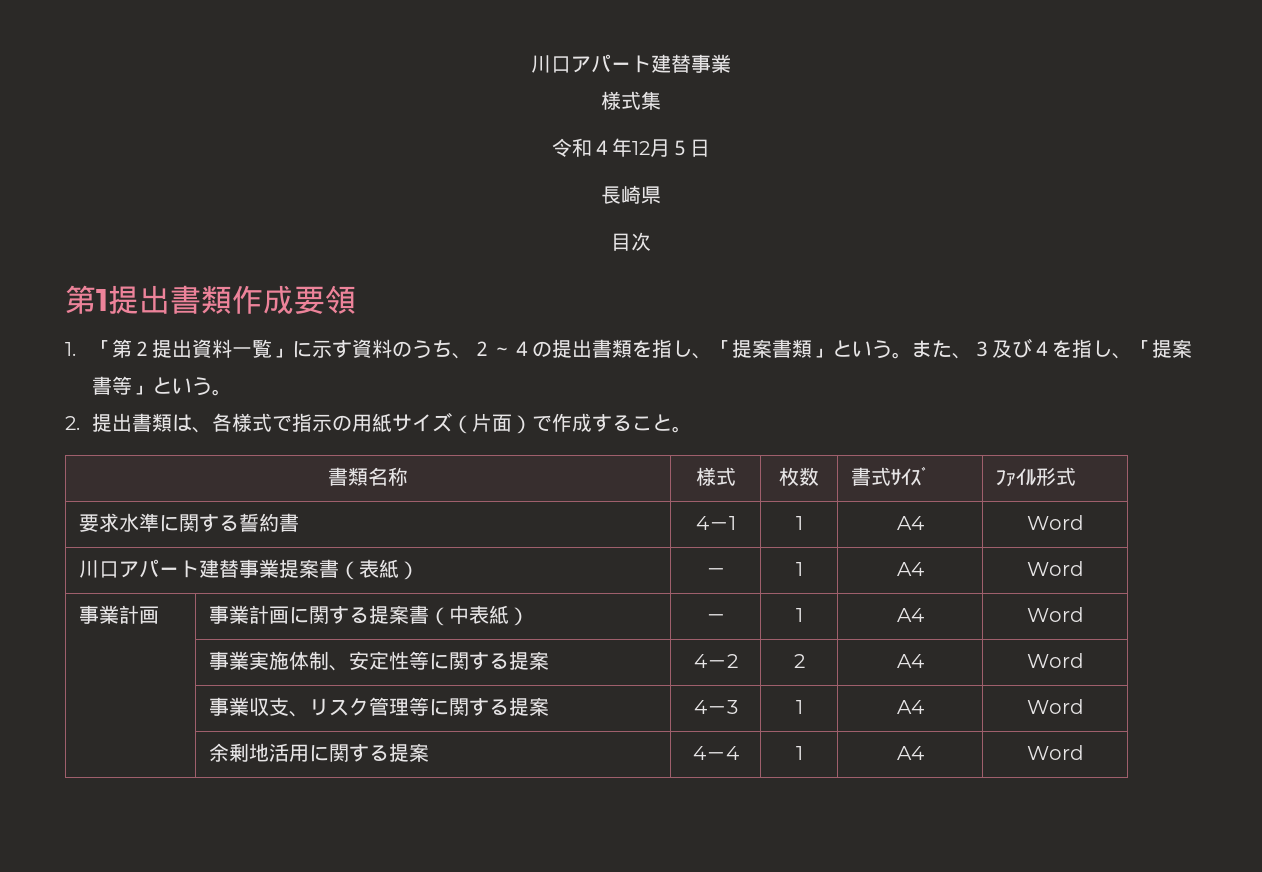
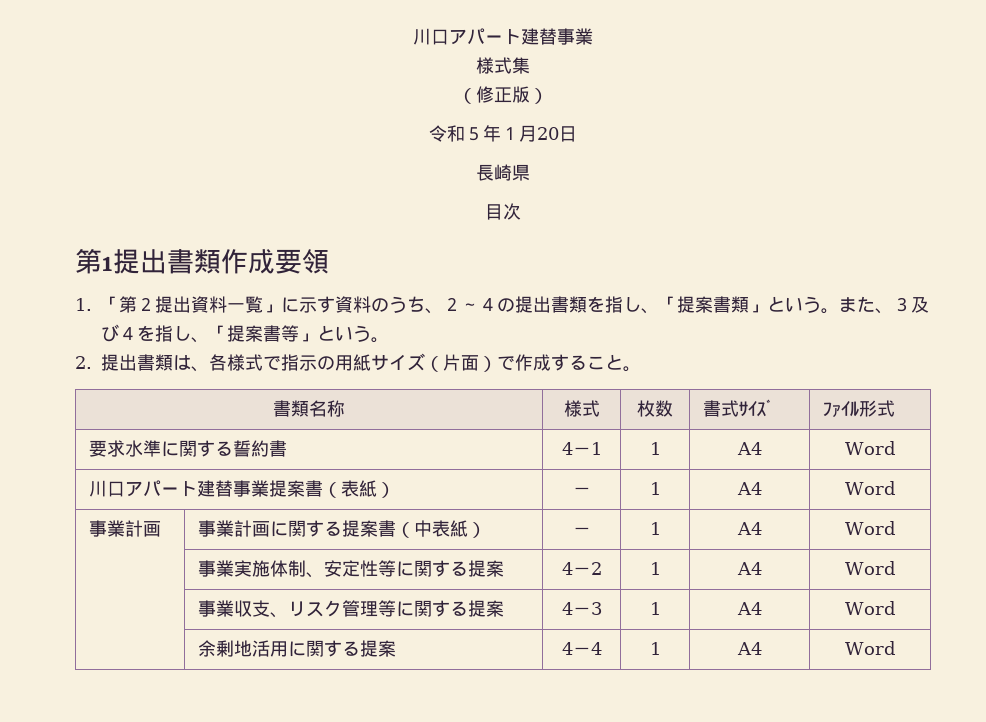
(661, 100) none -> [458,86,548,104] // （修正版）
[592,138,690,157] ４年12月５ -> [465,125,559,142] ５年１月20
[793,654,805,668] 2 -> [649,562,661,575] 1

